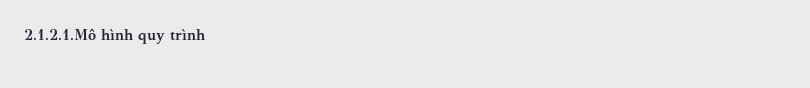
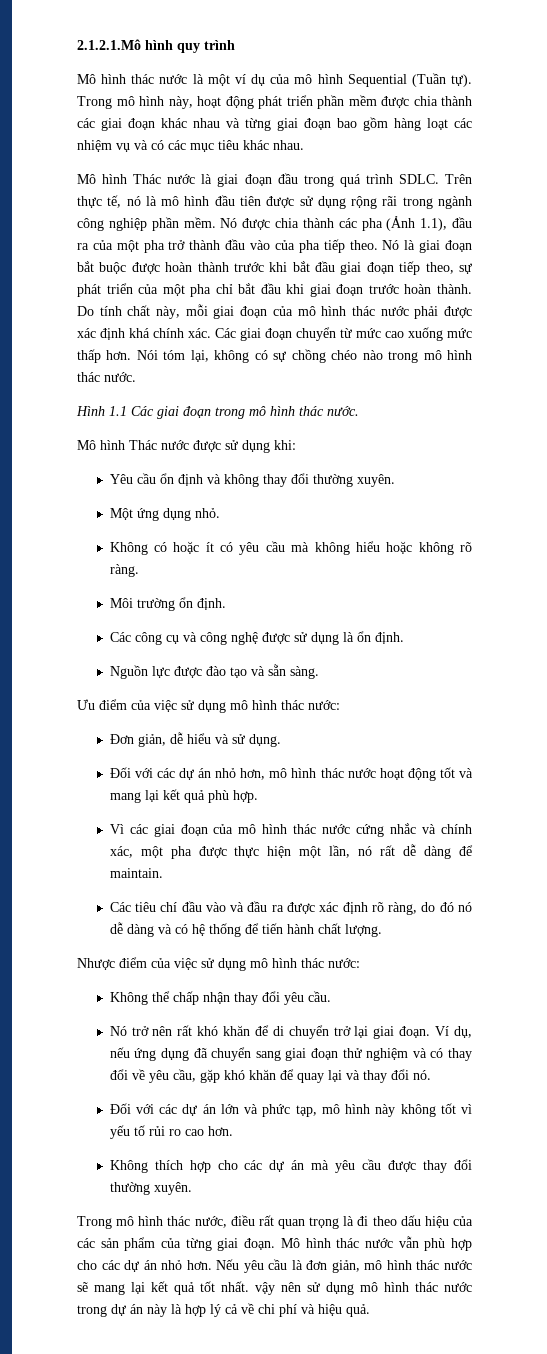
(206, 35) none -> [77,73,472,87] [77,95,472,109] [77,117,472,131] [77,140,304,152] [77,173,472,187] [77,195,472,209] [77,216,472,231] [77,239,473,253] [77,261,472,275] [77,283,473,297] [77,304,472,319] [77,327,472,341] [77,349,472,363] [77,372,136,382] [76,406,359,419] [77,440,296,453] [109,473,395,487] [109,508,220,521] [109,541,473,555] [109,564,139,577] [109,597,226,611] [109,631,404,645] [109,664,319,679] [77,699,340,713] [109,732,281,747] [109,767,473,781] [109,789,258,803] [109,823,472,837] [109,844,473,859] [109,868,163,878] [109,901,473,915] [109,922,382,937] [77,957,360,971] [109,991,331,1005] [109,1025,472,1039] [109,1047,473,1061] [109,1069,431,1083] [109,1103,472,1117] [109,1125,233,1139] [109,1159,472,1173] [109,1182,192,1195] [77,1215,474,1229] [77,1236,472,1251] [77,1259,473,1273] [77,1281,472,1295] [77,1303,370,1317] // Mô hình thác nước là một ví dụ của mô hình Sequential (Tuần tự). Trong mô hình này, hoạt động phát triển phần mềm được chia thành các giai đoạn khác nhau và từng giai đoạn bao gồm hàng loạt các nhiệm vụ và có các mục tiêu khác nhau. // Mô hình Thác nước là giai đoạn đầu trong quá trình SDLC. Trên thực tế, nó là mô hình đầu tiên được sử dụng rộng rãi trong ngành công nghiệp phần mềm. Nó được chia thành các pha (Ảnh 1.1), đầu ra của một pha trở thành đầu vào của pha tiếp theo. Nó là giai đoạn bắt buộc được hoàn thành trước khi bắt đầu giai đoạn tiếp theo, sự phát triển của một pha chỉ bắt đầu khi giai đoạn trước hoàn thành. Do tính chất này, mỗi giai đoạn của mô hình thác nước phải được xác định khá chính xác. Các giai đoạn chuyển từ mức cao xuống mức thấp hơn. Nói tóm lại, không có sự chồng chéo nào trong mô hình thác nước. // Hình 1.1 Các giai đoạn trong mô hình thác nước. // Mô hình Thác nước được sử dụng khi: // Yêu cầu ổn định và không thay đổi thường xuyên. // Một ứng dụng nhỏ. // Không có hoặc ít có yêu cầu mà không hiểu hoặc không rõ ràng. // Môi trường ổn định. // Các công cụ và công nghệ được sử dụng là ổn định. // Nguồn lực được đào tạo và sẵn sàng. // Ưu điểm của việc sử dụng mô hình thác nước: // Đơn giản, dễ hiểu và sử dụng. // Đối với các dự án nhỏ hơn, mô hình thác nước hoạt động tốt và mang lại kết quả phù hợp. // Vì các giai đoạn của mô hình thác nước cứng nhắc và chính xác, một pha được thực hiện một lần, nó rất dễ dàng để maintain. // Các tiêu chí đầu vào và đầu ra được xác định rõ ràng, do đó nó dễ dàng và có hệ thống để tiến hành chất lượng. // Nhược điểm của việc sử dụng mô hình thác nước: // Không thể chấp nhận thay đổi yêu cầu. // Nó trở nên rất khó khăn để di chuyển trở lại giai đoạn. Ví dụ, nếu ứng dụng đã chuyển sang giai đoạn thử nghiệm và có thay đổi về yêu cầu, gặp khó khăn để quay lại và thay đổi nó. // Đối với các dự án lớn và phức tạp, mô hình này không tốt vì yếu tố rủi ro cao hơn. // Không thích hợp cho các dự án mà yêu cầu được thay đổi thường xuyên. // Trong mô hình thác nước, điều rất quan trọng là đi theo dấu hiệu của các sản phẩm của từng giai đoạn. Mô hình thác nước vẫn phù hợp cho các dự án nhỏ hơn. Nếu yêu cầu là đơn giản, mô hình thác nước sẽ mang lại kết quả tốt nhất. vậy nên sử dụng mô hình thác nước trong dự án này là hợp lý cả về chi phí và hiệu quả.

